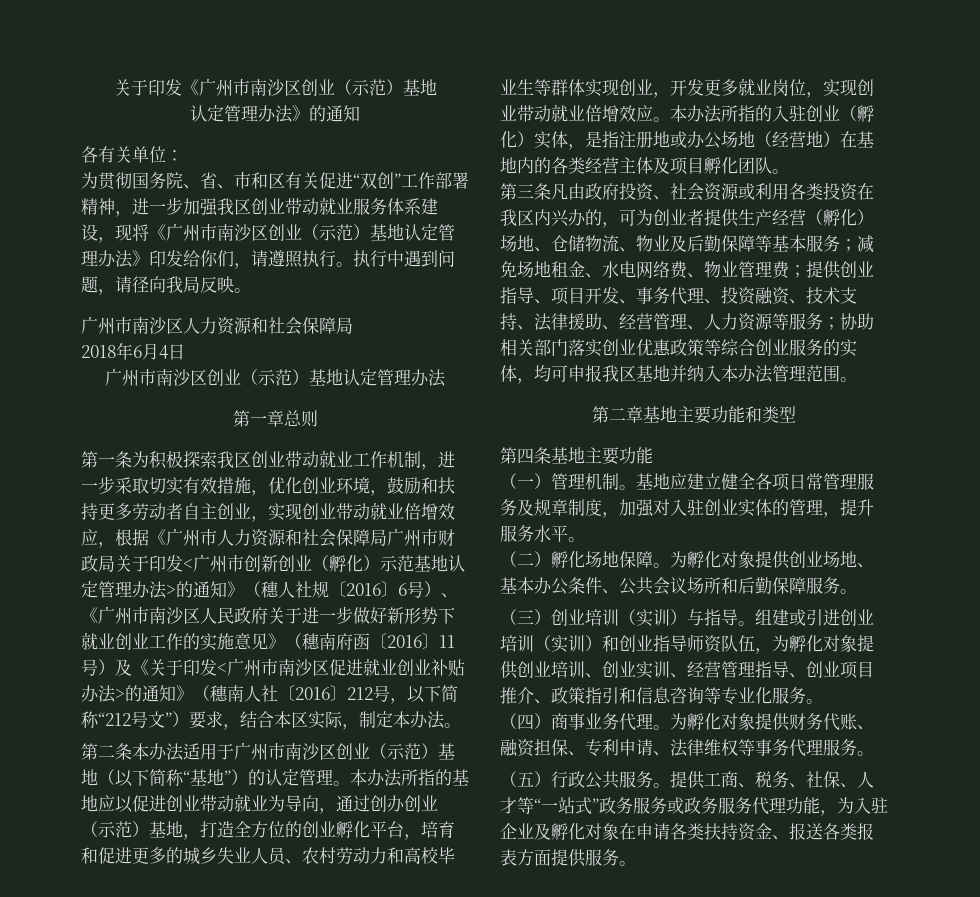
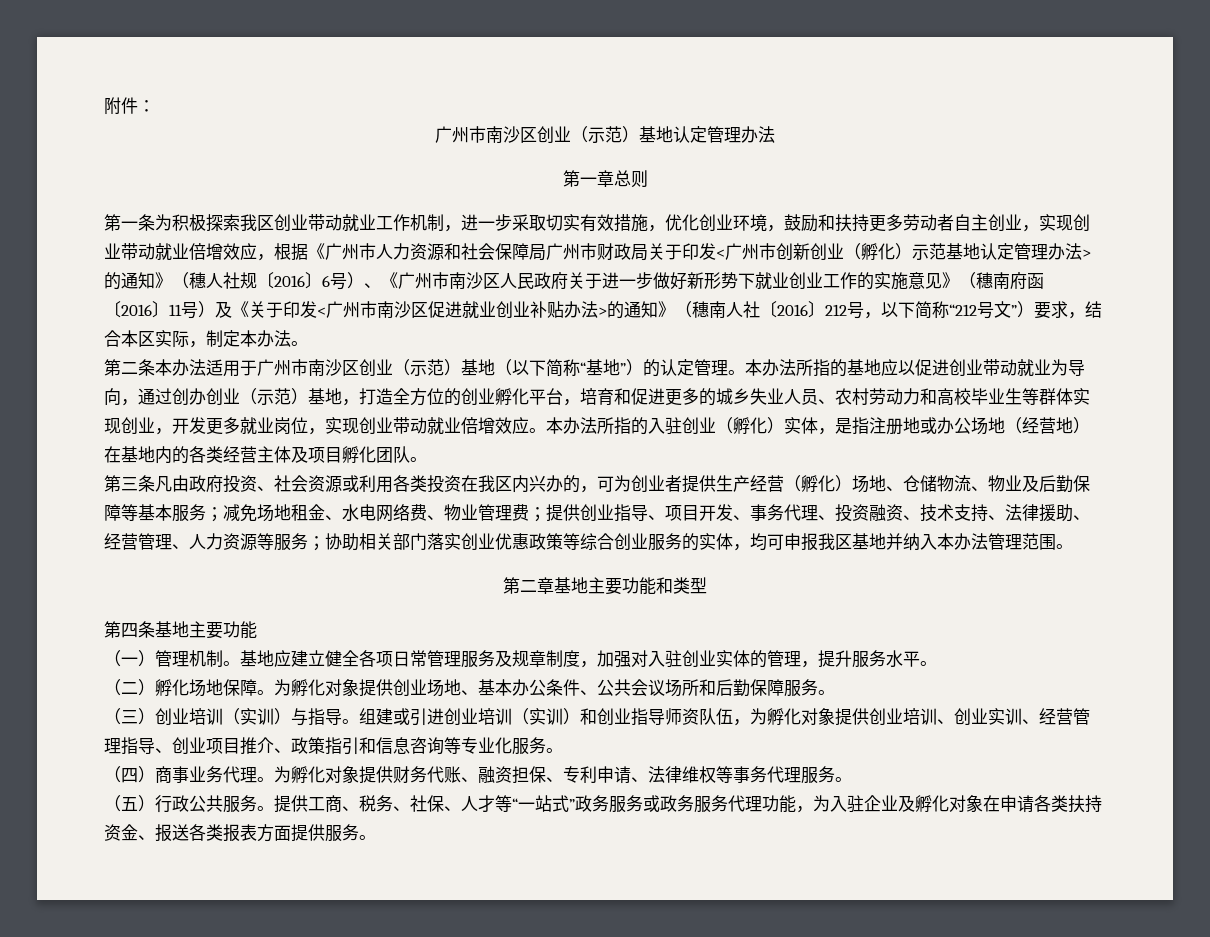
[113,78,437,96] [190,105,360,123] [81,146,183,163] [81,172,469,190] [81,197,438,217] [81,223,455,243] [81,250,455,269] [81,276,251,295] [81,316,353,335] [81,342,185,360] 关于印发《广州市南沙区创业（示范）基地 // 认定管理办法》的通知 // 各有关单位： // 为贯彻国务院、省、市和区有关促进“双创”工作部署精神，进一步加强我区创业带动就业服务体系建设，现将《广州市南沙区创业（示范）基地认定管理办法》印发给你们，请遵照执行。执行中遇到问题，请径向我局反映。 // 广州市南沙区人力资源和社会保障局 // 2018年6月4日 -> [104,97,155,115] 附件：

